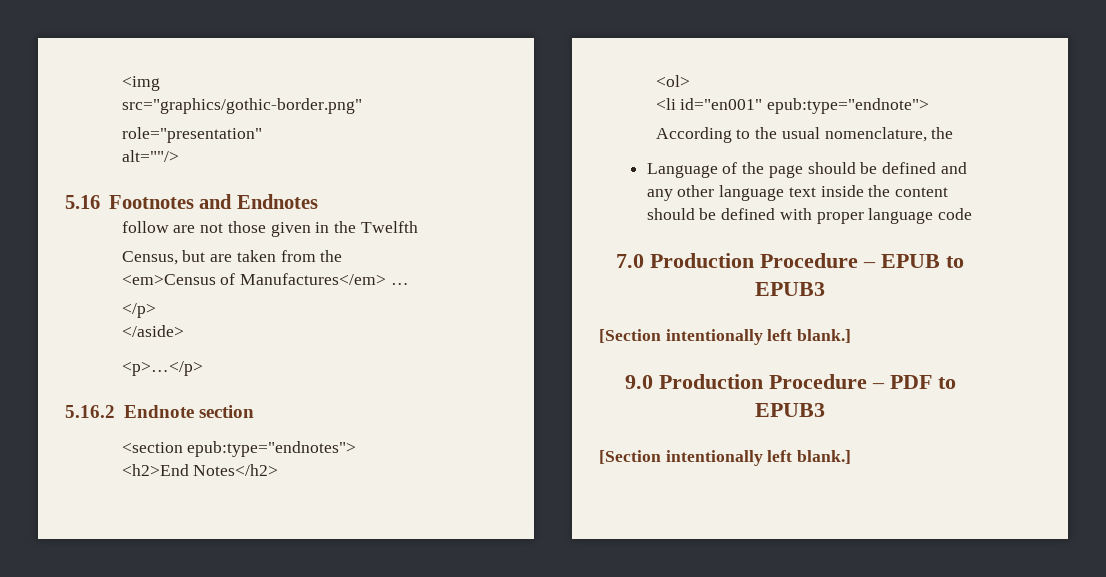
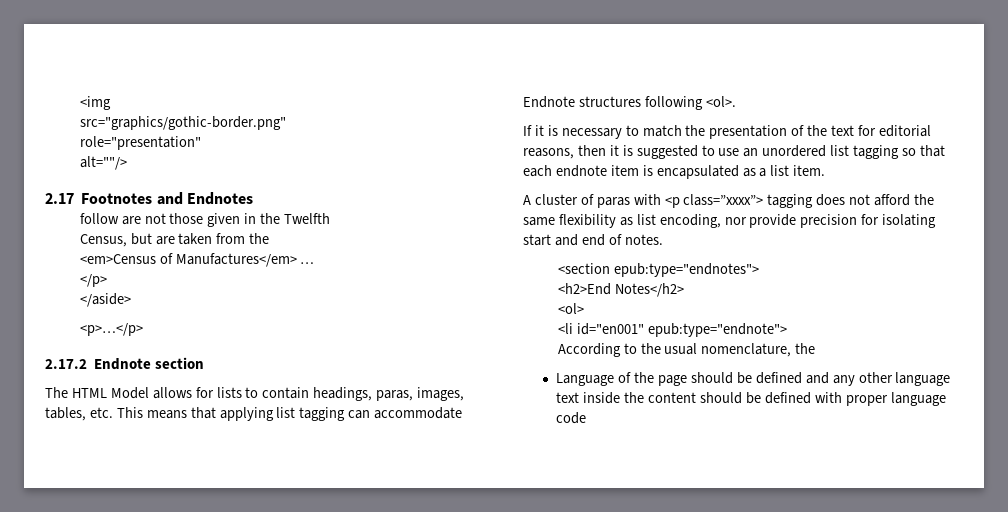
[65,195,100,209] 5.16 -> [45,193,74,204] 2.17
[65,405,115,418] 5.16.2 -> [45,359,87,369] 2.17.2
(254, 411) none -> [45,387,465,401] [45,407,463,421] [523,96,736,110] [523,125,931,139] [523,145,945,159] [523,165,826,179] [523,194,935,208] [523,214,937,228] [523,234,663,246] // The HTML Model allows for lists to contain headings, paras, images, tables, etc. This means that applying list tagging can accommodate Endnote structures following <ol>. // If it is necessary to match the presentation of the text for editorial reasons, then it is suggested to use an unordered list tagging so that each endnote item is encapsulated as a list item. // A cluster of paras with <p class=”xxxx”> tagging does not afford the same flexibility as list encoding, nor provide precision for isolating start and end of notes.
[616,253,964,268] [755,282,825,296] [599,329,852,345] [624,374,956,389] [755,403,825,417] [599,450,852,466] // 7.0 Production Procedure – EPUB to EPUB3 // [Section intentionally left blank.] // 9.0 Production Procedure – PDF to EPUB3 // [Section intentionally left blank.] -> (587, 418) none

